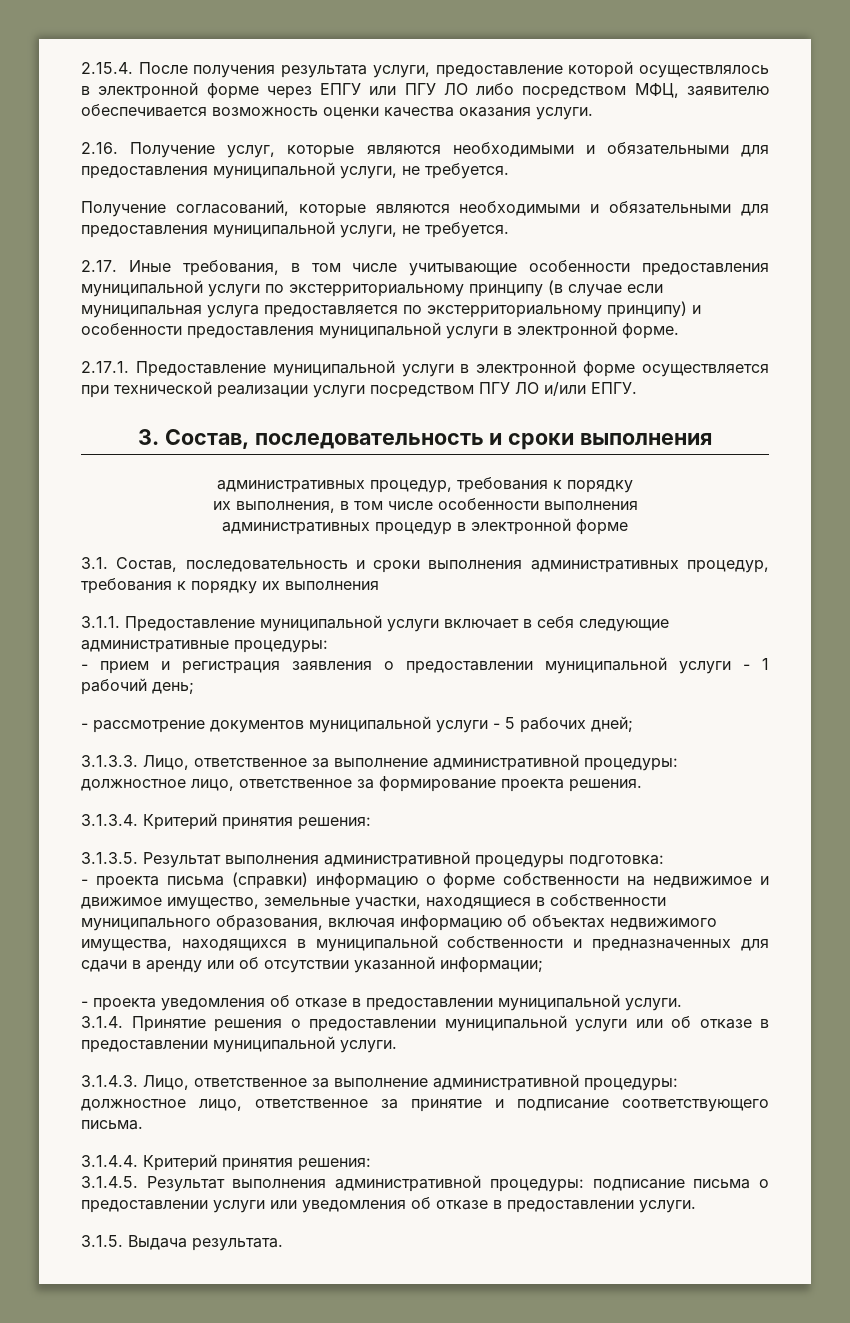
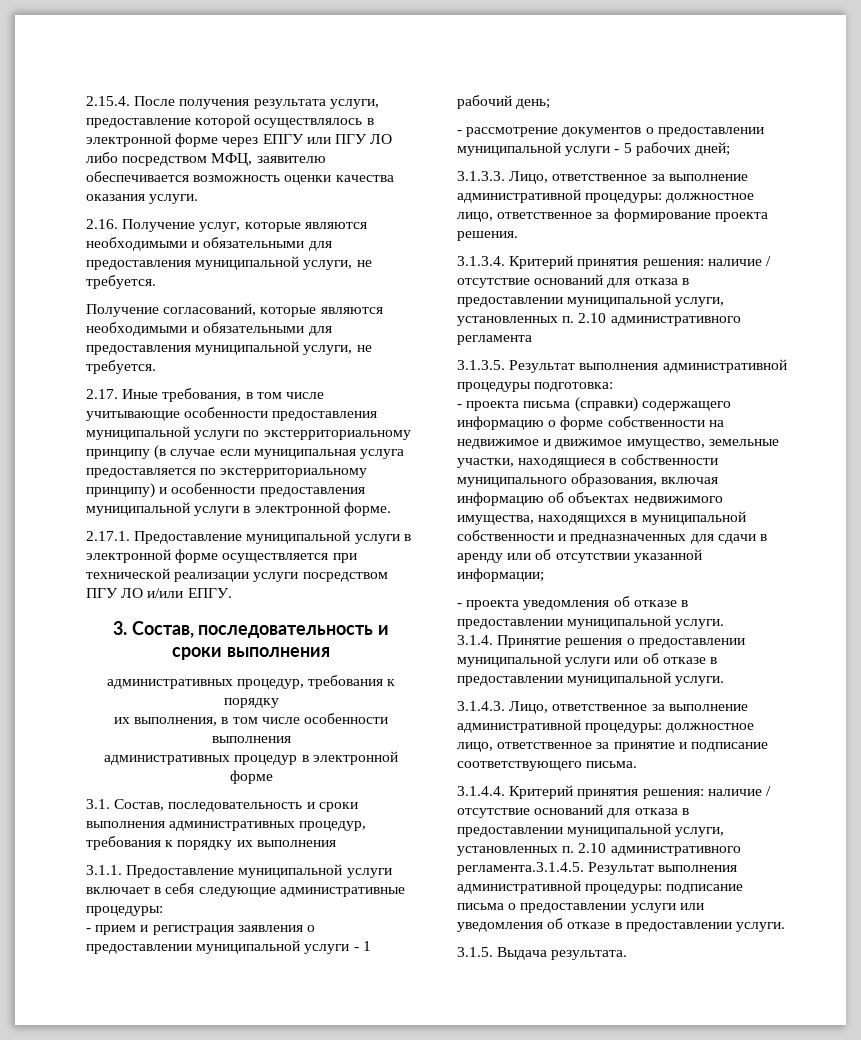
(304, 726) none -> [645,127,764,137] о предоставлении
(371, 823) none -> [707,256,771,266] [457,274,689,288] [457,293,725,307] [457,313,741,326] [457,335,532,345] наличие / отсутствие оснований для отказа в предоставлении муниципальной услуги, установленных п. 2.10 административного регламента
(308, 880) none -> [641,401,731,411] содержащего
[81,1176,138,1188] // 3.1.4.5. -> [707,786,771,796] [457,804,689,818] [457,823,725,837] [457,843,741,856] [457,862,584,875] наличие / отсутствие оснований для отказа в предоставлении муниципальной услуги, установленных п. 2.10 административного регламента.3.1.4.5.

